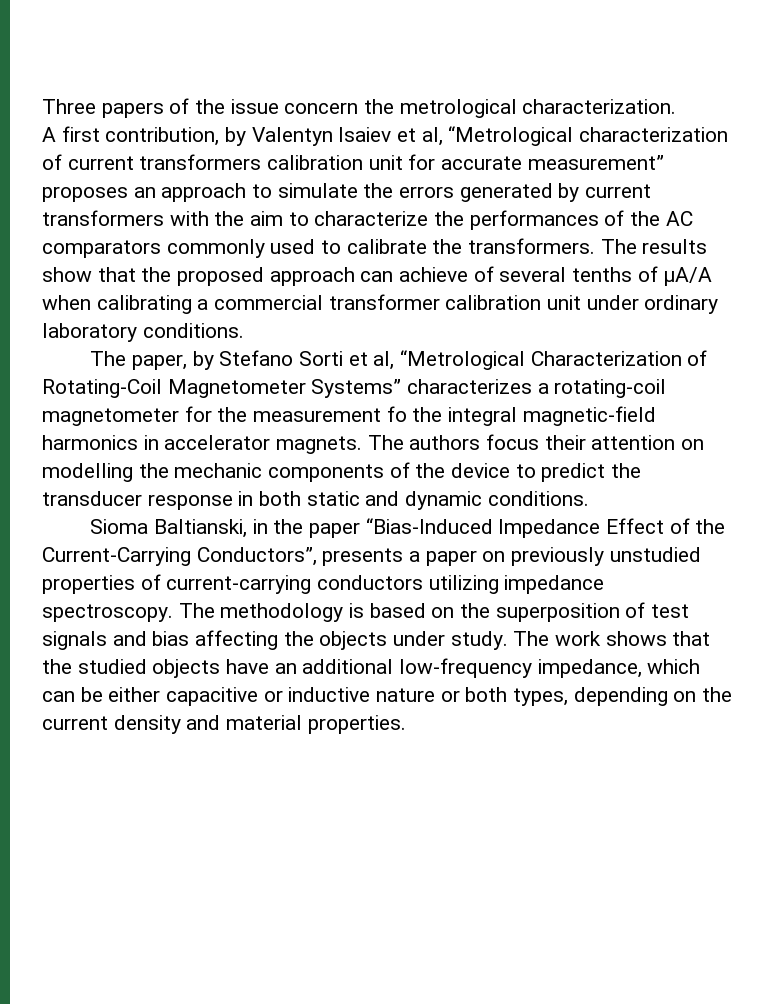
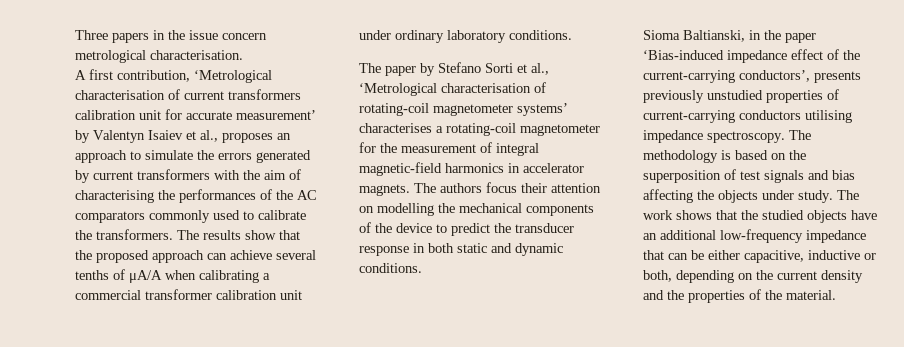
[169,98,190,114] of -> [153,30,165,40] in
[364,99,677,118] the metrological characterization. -> [75,50,243,63] metrological characterisation.
[225,126,729,146] by Valentyn Isaiev et al, “Metrological characterization -> [194,70,272,83] [75,90,165,100] ‘Metrological characterisation
[527,155,664,170] measurement” -> [236,110,316,120] [75,130,218,143] measurement’ by Valentyn Isaiev et al.,
[288,211,429,226] to characterize -> [289,169,301,180] [75,190,154,203] of characterising
[473,266,494,282] of -> (272, 255) none
[132,354,188,370] paper, -> [385,66,416,76] paper
[373,350,708,370] [42,379,533,398] al, “Metrological Characterization of Rotating-Coil Magnetometer Systems” characterizes -> [531,63,549,75] [359,82,546,96] [359,103,568,116] [359,123,432,133] al., ‘Metrological characterisation of rotating-coil magnetometer systems’ characterises
[386,406,443,422] fo the -> [480,142,492,153] of
[174,463,263,478] mechanic -> [459,203,522,213] mechanical
[365,518,726,538] [42,547,506,566] “Bias-Induced Impedance Effect of the Current-Carrying Conductors”, presents a paper on -> [643,49,860,63] [643,70,861,83] ‘Bias-induced impedance effect of the current-carrying conductors’, presents
[428,575,499,594] utilizing -> [805,110,852,123] utilising
[537,659,701,678] impedance, which -> [806,230,866,243] [643,250,664,260] impedance that
[166,687,569,706] capacitive or inductive nature or both types, -> [744,250,876,263] [643,270,672,282] capacitive, inductive or both,
[226,715,406,734] material properties. -> [667,289,836,303] the properties of the material.

